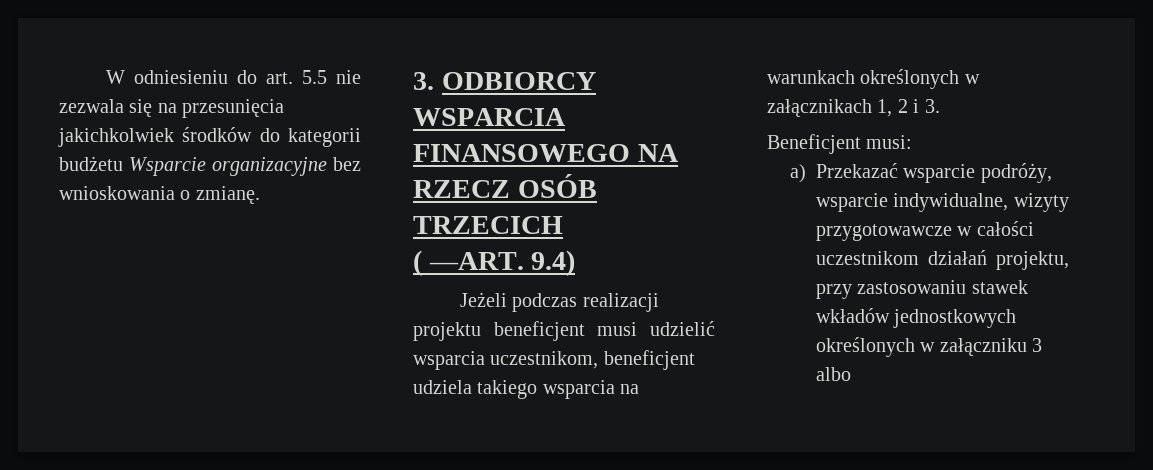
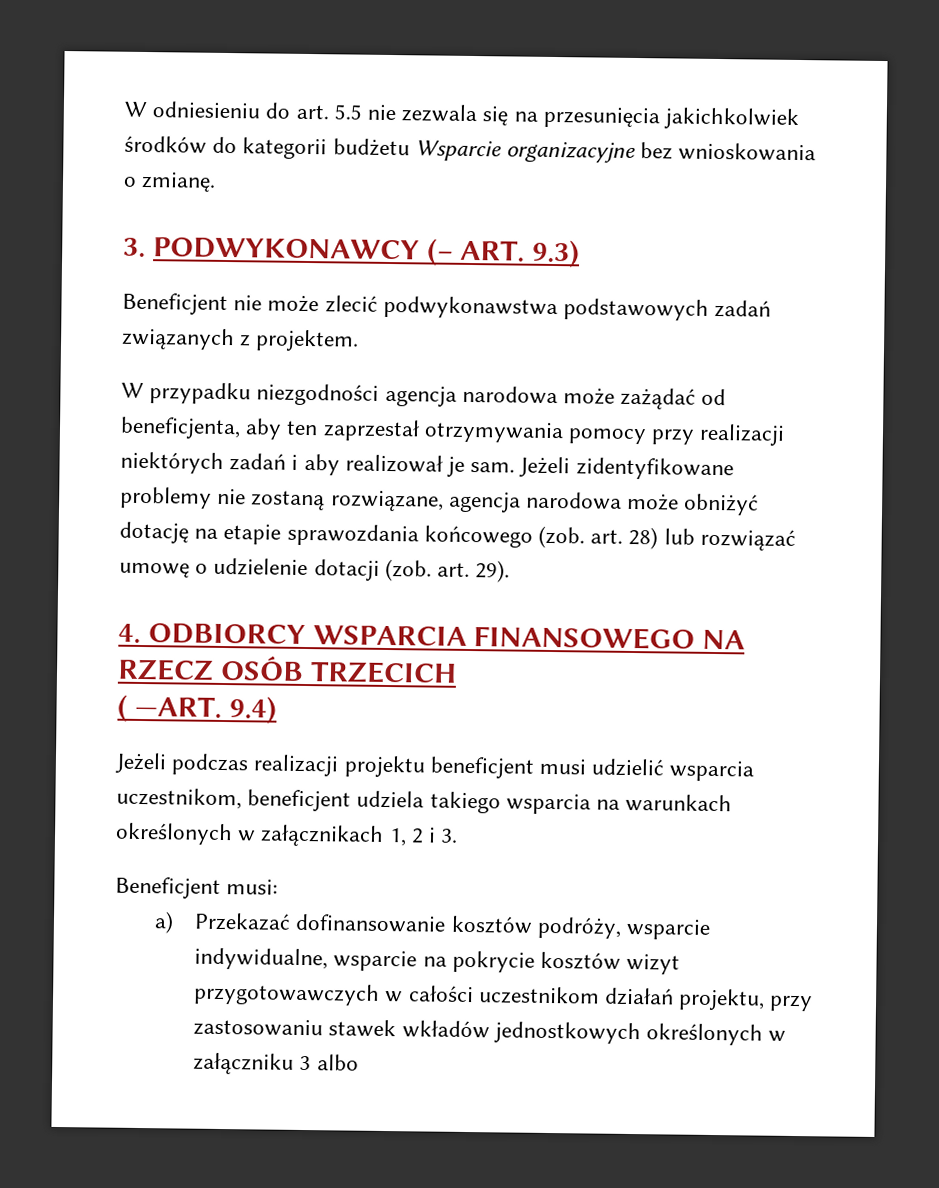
(434, 81) none -> [152,237,581,268] [122,292,772,321] [121,327,360,352] [121,382,727,410] [120,416,786,446] [120,451,734,481] [120,486,760,516] [119,521,796,551] [119,557,511,583] [118,623,141,643] PODWYKONAWCY (– ART. 9.3) // Beneficjent nie może zlecić podwykonawstwa podstawowych zadań związanych z projektem. // W przypadku niezgodności agencja narodowa może zażądać od beneficjenta, aby ten zaprzestał otrzymywania pomocy przy realizacji niektórych zadań i aby realizował je sam. Jeżeli zidentyfikowane problemy nie zostaną rozwiązane, agencja narodowa może obniżyć dotację na etapie sprawozdania końcowego (zob. art. 28) lub rozwiązać umowę o udzielenie dotacji (zob. art. 29). // 4.
[903,164,976,183] wsparcie -> [295,913,533,934] dofinansowanie kosztów
[1014,193,1069,212] [815,224,952,241] wizyty przygotowawcze -> [333,950,681,975] [193,982,381,1006] wsparcie na pokrycie kosztów wizyt przygotowawczych

